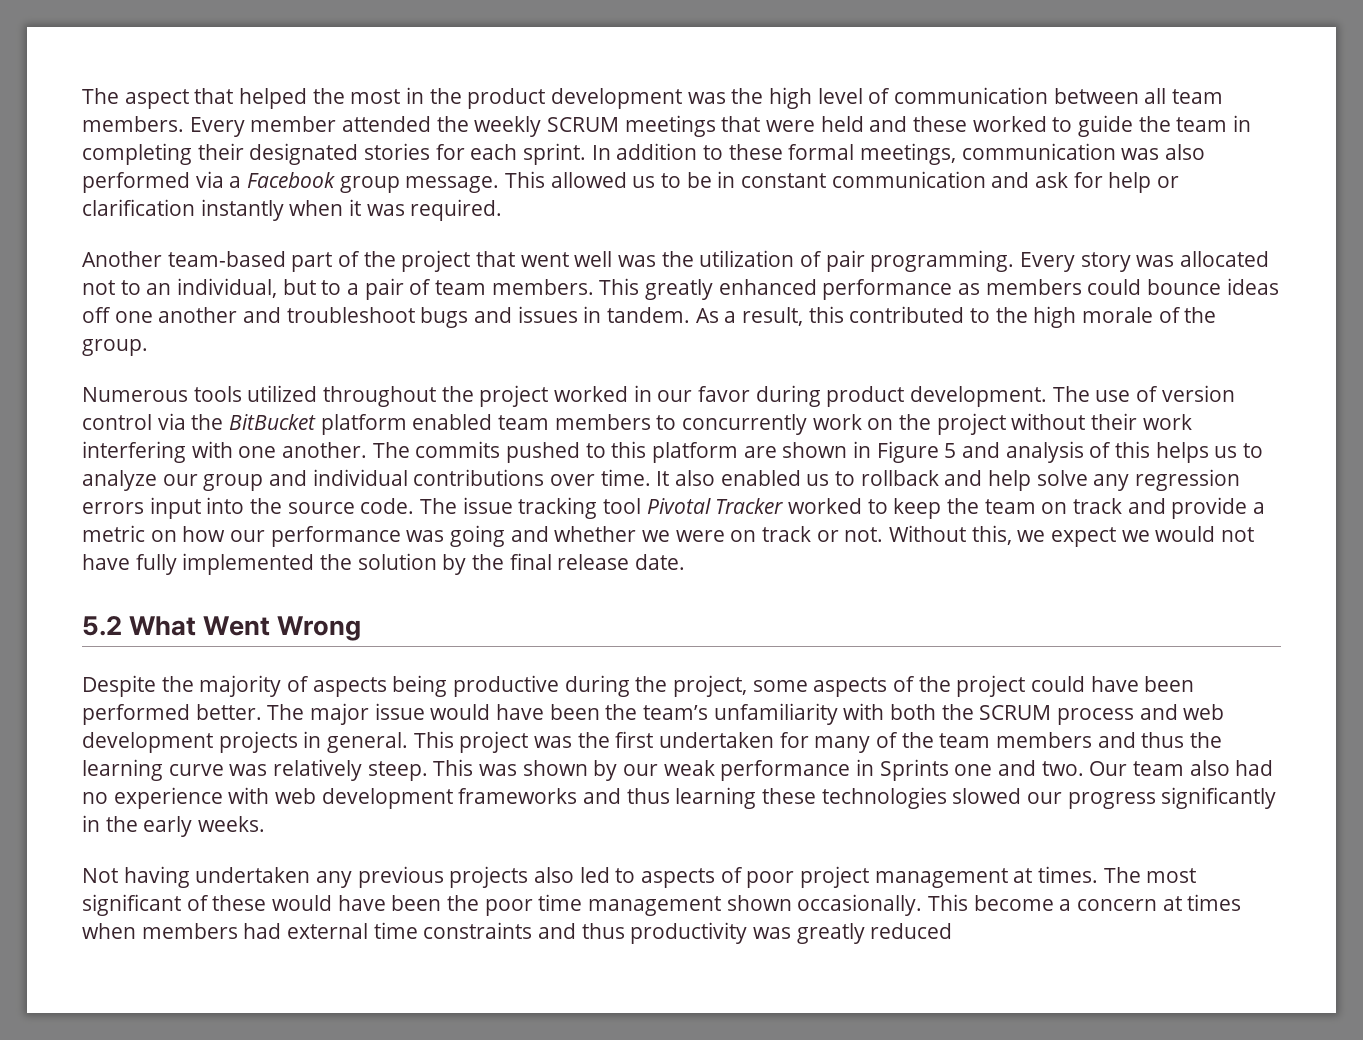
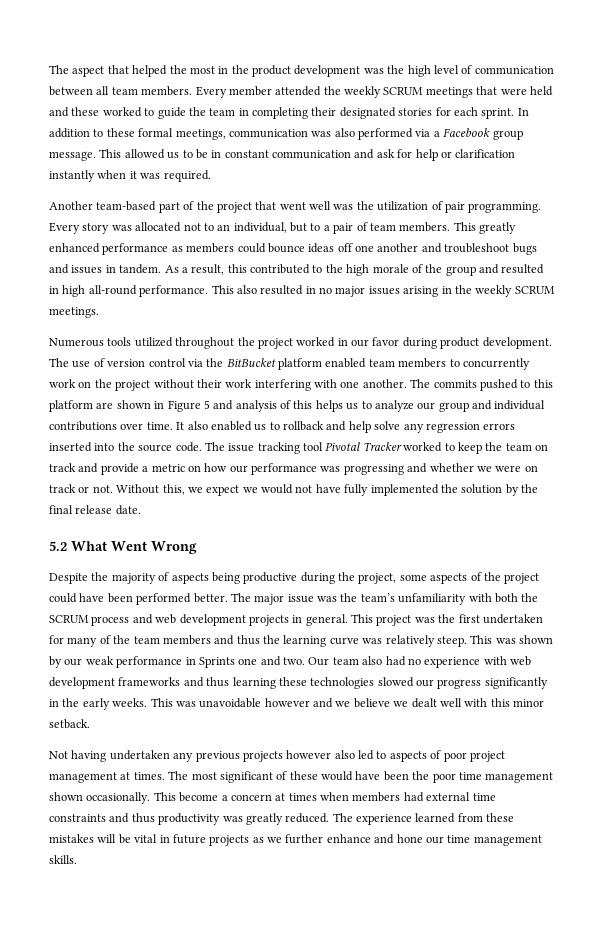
[82,339,148,356] group. -> [445,264,545,276] [49,285,555,297] [49,307,99,318] group and resulted in high all-round performance. This also resulted in no major issues arising in the weekly SCRUM meetings.
[149,497,201,519] input -> [49,442,92,452] inserted
[450,525,506,547] going -> [343,464,404,475] progressing
[430,704,600,720] would have been -> [317,596,337,602] was
(266, 824) none -> [150,698,544,708] [49,719,90,729] This was unavoidable however and we believe we dealt well with this minor setback.
(529, 877) none -> [286,750,332,759] however
[870,923,953,939] reduced -> [285,813,515,825] [49,834,542,846] [49,855,77,864] reduced. The experience learned from these mistakes will be vital in future projects as we further enhance and hone our time management skills.

